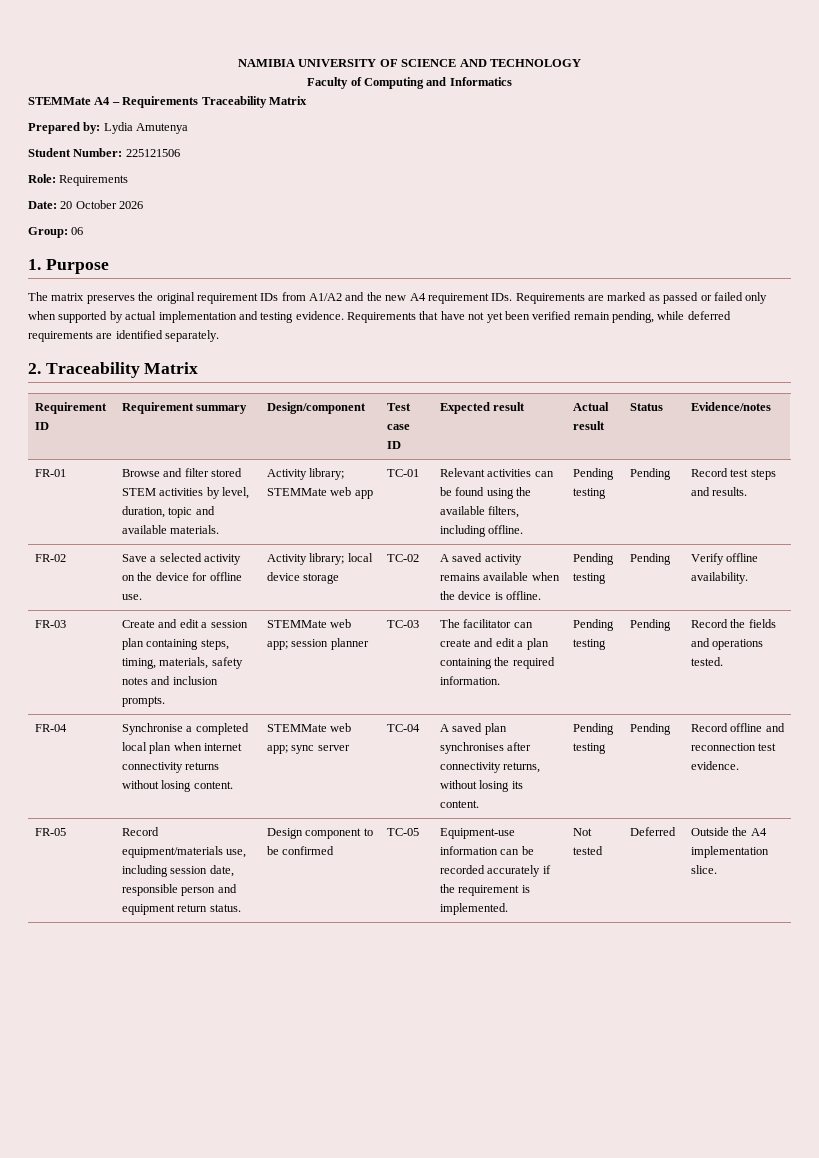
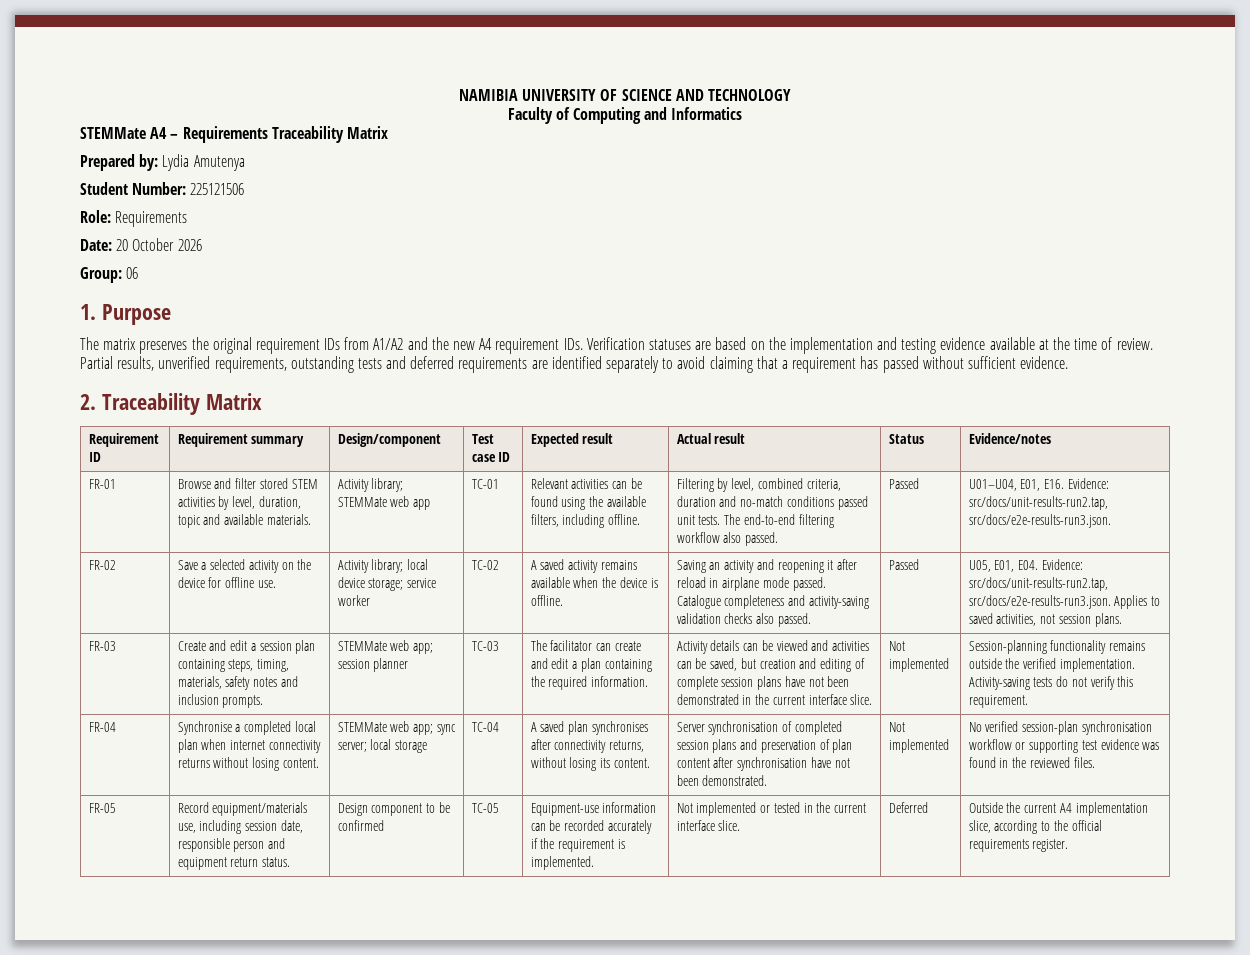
[515,292,768,304] [28,311,731,323] [28,330,220,342] Requirements are marked as passed or failed only when supported by actual implementation and testing evidence. Requirements that have not yet been verified remain pending, while deferred requirements are identified separately. -> [586,337,1153,354] [80,356,1069,373] Verification statuses are based on the implementation and testing evidence available at the time of review. Partial results, unverified requirements, outstanding tests and deferred requirements are identified separately to avoid claiming that a requirement has passed without sufficient evidence.
[573,468,615,480] [573,488,607,499] [630,468,672,480] [691,468,776,480] [691,487,748,496] Pending testing | Pending | Record test steps and results. -> [676,478,841,492] [676,496,868,510] [676,514,834,528] [676,532,779,546] [888,478,919,489] [968,478,1109,491] [968,496,1108,510] [968,514,1111,528] Filtering by level, combined criteria, duration and no-match conditions passed unit tests. The end-to-end filtering workflow also passed. | Passed | U01–U04, E01, E16. Evidence: src/docs/unit-results-run2.tap, src/docs/e2e-results-run3.json.
[303,573,340,584] storage -> [368,578,437,591] [337,595,370,606] storage; service worker
[573,553,615,565] [573,573,607,584] [630,553,672,565] [691,553,759,565] [691,572,749,584] Pending testing | Pending | Verify offline availability. -> [676,559,858,573] [676,577,826,591] [676,595,869,609] [676,613,811,627] [888,559,919,570] [968,559,1083,572] [968,577,1108,591] [968,595,1161,609] [968,613,1122,627] Saving an activity and reopening it after reload in airplane mode passed. Catalogue completeness and activity-saving validation checks also passed. | Passed | U05, E01, E04. Evidence: src/docs/unit-results-run2.tap, src/docs/e2e-results-run3.json. Applies to saved activities, not session plans.
[573,619,615,631] [573,639,607,650] [630,619,672,631] [691,619,776,628] [691,638,764,650] [691,657,724,666] Pending testing | Pending | Record the fields and operations tested. -> [676,640,870,654] [676,658,865,672] [676,676,850,690] [676,694,873,705] [888,641,905,651] [888,658,949,672] [968,640,1146,654] [968,658,1135,672] [968,676,1134,690] [968,695,1028,708] Activity details can be viewed and activities can be saved, but creation and editing of complete session plans have not been demonstrated in the current interface slice. | Not implemented | Session-planning functionality remains outside the verified implementation. Activity-saving tests do not verify this requirement.
[317,745,350,751] server -> [337,739,428,753] server; local storage
[573,723,615,735] [573,743,607,754] [630,723,672,735] [691,723,785,732] [691,743,777,751] [691,761,740,770] Pending testing | Pending | Record offline and reconnection test evidence. -> [676,721,842,735] [676,739,853,753] [676,757,850,771] [676,775,768,786] [888,722,905,732] [888,739,949,753] [968,721,1152,735] [968,739,1160,753] [968,757,1095,768] Server synchronisation of completed session plans and preservation of plan content after synchronisation have not been demonstrated. | Not implemented | No verified session-plan synchronisation workflow or supporting test evidence was found in the reviewed files.
(593, 832) none -> [696,802,771,816] implemented or
(604, 850) none -> [803,802,867,813] [676,820,741,831] in the current interface slice.
(748, 831) none -> [1024,803,1057,813] current
[691,865,718,874] slice. -> [968,820,1102,834] [968,839,1069,852] slice, according to the official requirements register.

